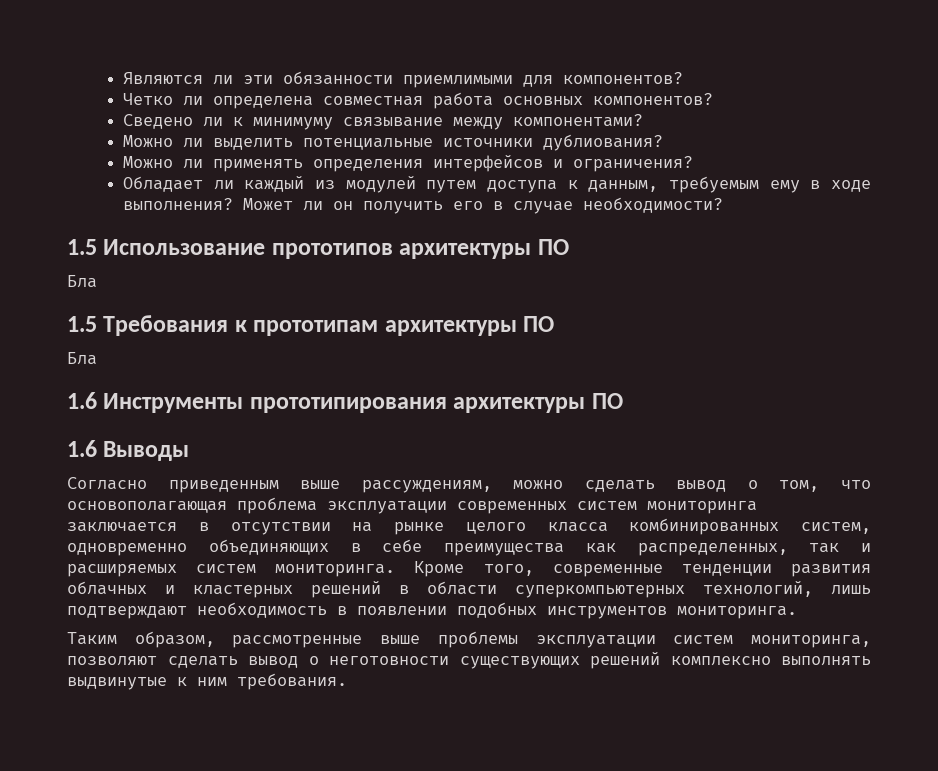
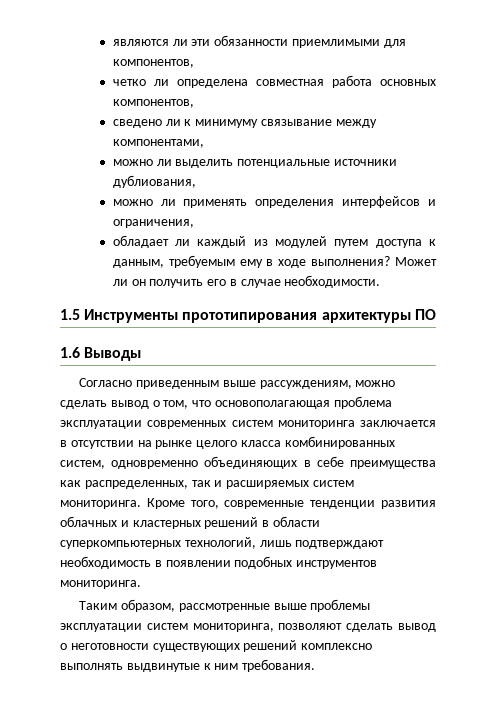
[122,72,203,85] Являются -> [112,39,169,46] являются
[562,72,683,84] [122,93,173,105] компонентов? // Четко -> [112,59,194,68] [112,79,146,86] компонентов, // четко
[592,93,713,105] [122,114,193,129] компонентов? // Сведено -> [112,99,194,108] [112,119,162,128] компонентов, // сведено
[512,114,643,127] [122,135,173,147] компонентами? // Можно -> [112,139,204,148] [112,159,153,166] компонентами, // можно
[542,134,663,151] [122,156,173,168] дублиования? // Можно -> [112,175,196,188] [112,199,153,206] дублиования, // можно
[572,156,693,172] [122,176,203,192] ограничения? // Обладает -> [112,219,194,228] [112,235,169,248] ограничения, // обладает
[582,197,723,213] [67,239,569,259] [67,275,97,288] [67,315,555,336] [67,352,97,365] [67,392,97,409] необходимости? // 1.5 Использование прототипов архитектуры ПО // Бла // 1.5 Требования к прототипам архитектуры ПО // Бла // 1.6 -> [284,275,381,288] [60,309,80,320] необходимости. // 1.5

